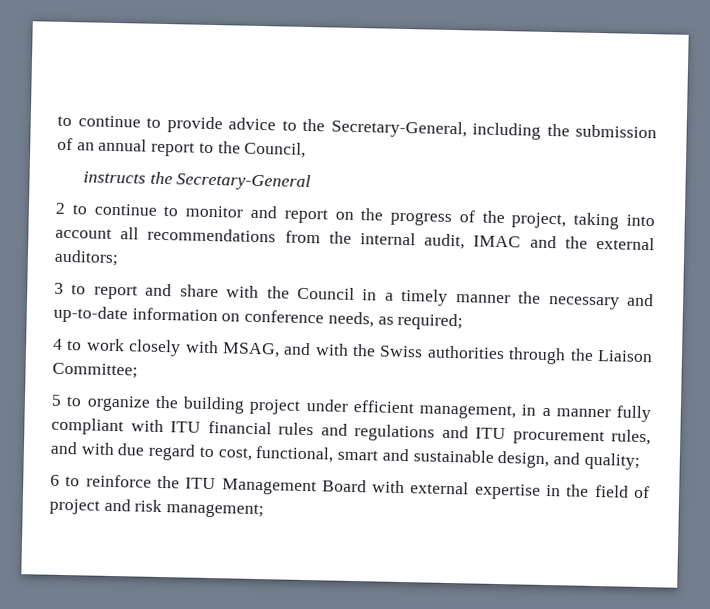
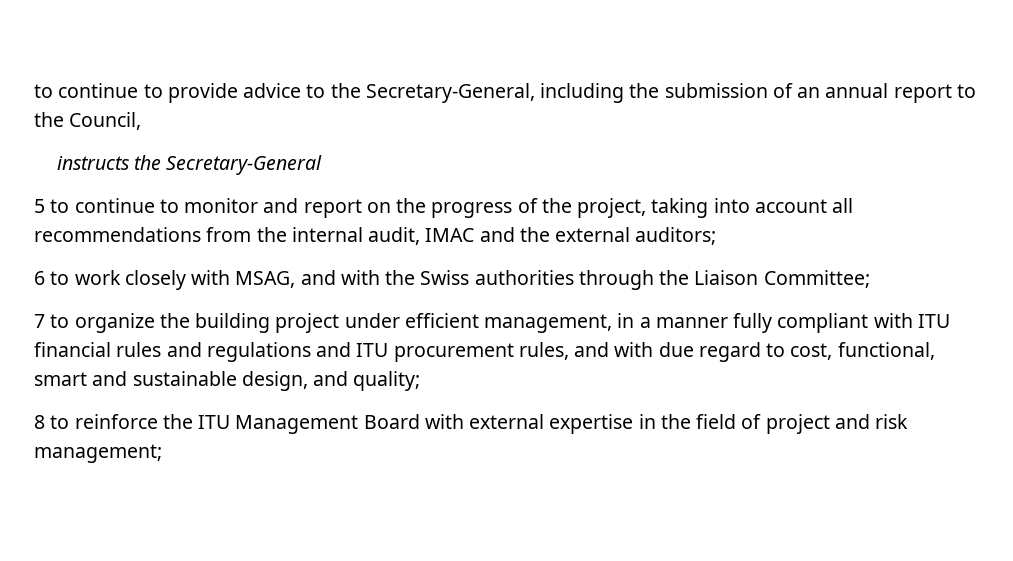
[55,202,66,214] 2 -> [34,199,45,213] 5
[54,282,655,310] [53,305,464,331] [52,338,63,350] 3 to report and share with the Council in a timely manner the necessary and up-to-date information on conference needs, as required; // 4 -> [34,271,45,285] 6
[51,394,62,406] 5 -> [34,314,45,328] 7
[50,474,60,486] 6 -> [34,415,45,429] 8

